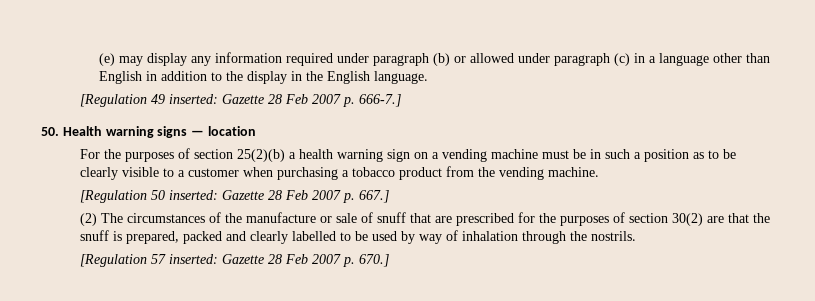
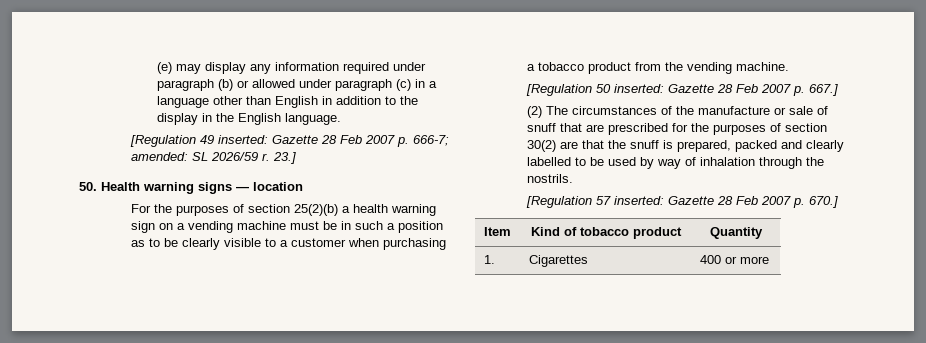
[358,94,401,107] 666-7.] -> [412,135,449,146] [130,152,296,164] 666-7; amended: SL 2026/59 r. 23.]
(389, 260) none -> [483,227,511,236] [531,227,682,239] [710,227,763,239] [483,255,495,264] [528,255,588,267] [699,255,769,264] // Item | Kind of tobacco product | Quantity // 1. | Cigarettes | 400 or more

